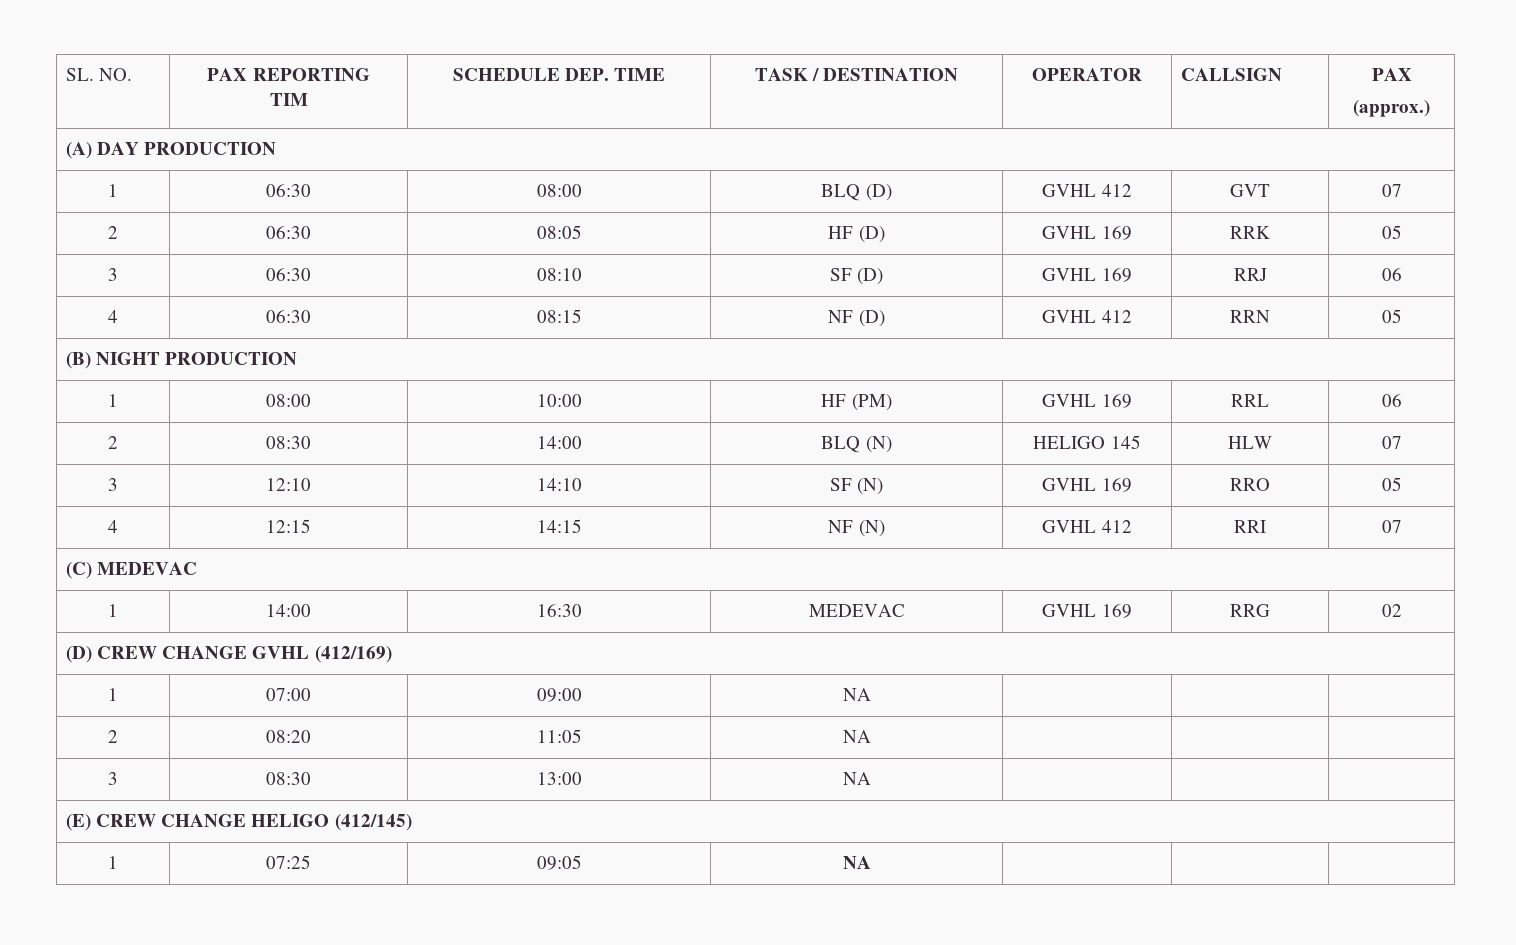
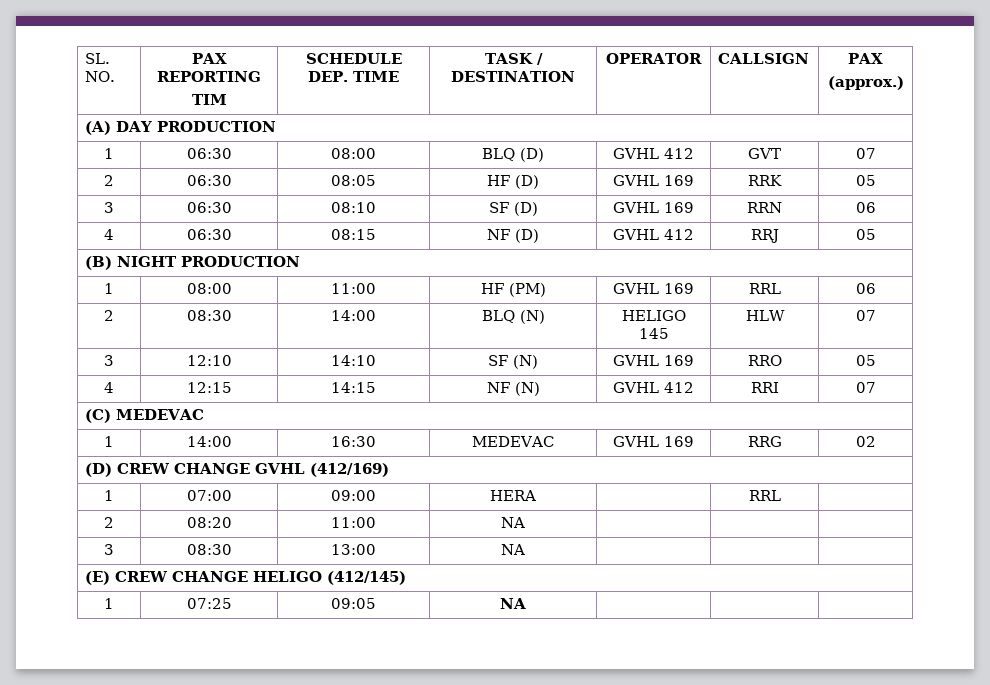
[1233,268,1267,281] RRJ -> [747,202,782,213] RRN
[1230,310,1270,323] RRN -> [750,229,779,243] RRJ
[536,394,582,407] 10:00 -> [331,283,376,294] 11:00
[842,688,871,701] NA | | -> [490,490,536,501] [748,490,781,501] HERA | | RRL
[536,729,582,743] 11:05 -> [331,517,376,528] 11:00

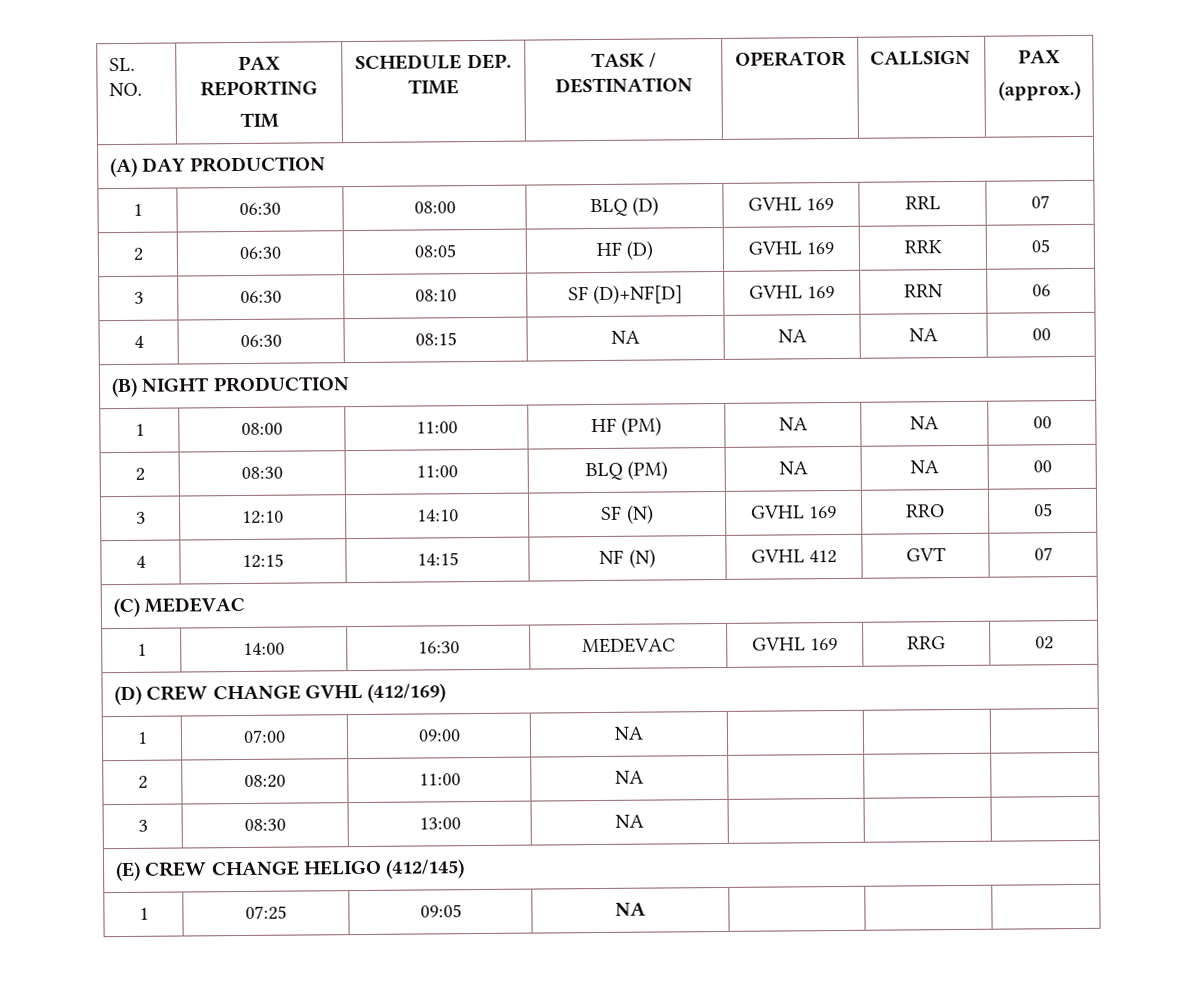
[664,148,694,159] [748,148,781,159] 412 | GVT -> [806,198,835,211] [904,196,941,210] 169 | RRL
[513,202,538,216] (D) -> [593,284,684,306] (D)+NF[D]
[487,229,539,243] [613,229,694,240] [750,229,779,243] [855,229,876,240] NF (D) | GVHL 412 | RRJ | 05 -> [611,330,640,344] [777,329,807,343] [909,328,938,342] [1031,328,1051,341] NA | NA | NA | 00
[613,283,694,294] [748,283,781,294] [855,283,876,294] GVHL 169 | RRL | 06 -> [778,417,808,431] [910,416,939,430] [1032,416,1052,429] NA | NA | 00
[331,310,376,321] [481,310,545,324] [621,310,686,321] [638,328,669,339] [745,310,785,321] [855,310,876,321] 14:00 | BLQ (N) | HELIGO 145 | HLW | 07 -> [415,465,458,478] [584,460,669,481] [778,461,808,475] [910,460,939,474] [1032,460,1052,473] 11:00 | BLQ (PM) | NA | NA | 00
[750,382,779,393] RRI -> [905,547,946,562] GVT
[490,490,536,501] [748,490,781,501] HERA | | RRL -> [614,726,644,740] NA | |

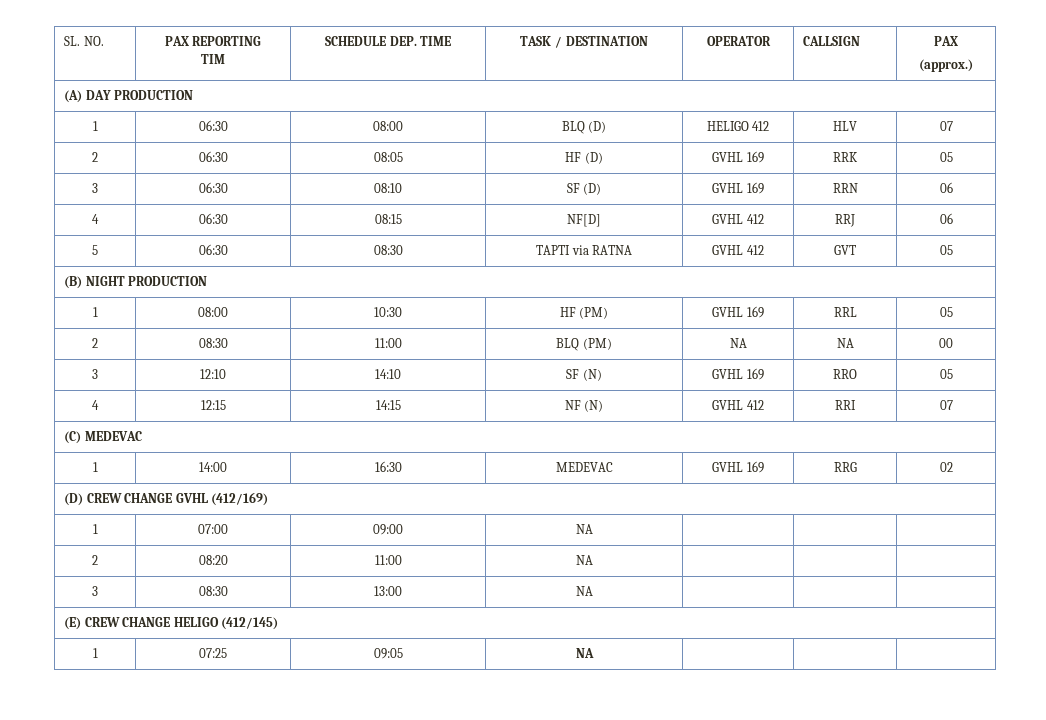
[747,197,835,211] [904,196,941,210] GVHL 169 | RRL -> [706,121,770,131] [833,121,857,131] HELIGO 412 | HLV
[593,284,684,306] (D)+NF[D] -> [583,183,602,195] (D)
[611,330,640,344] [777,329,807,343] [909,328,938,342] [1031,328,1051,341] NA | NA | NA | 00 -> [567,214,601,227] [712,214,764,224] [835,214,855,227] [939,213,953,224] [92,245,98,255] [198,244,228,255] [373,245,403,255] [535,245,633,255] [712,245,764,255] [834,245,856,255] [939,245,953,255] NF[D] | GVHL 412 | RRJ | 06 // 5 | 06:30 | 08:30 | TAPTI via RATNA | GVHL 412 | GVT | 05
[415,421,458,434] 11:00 -> [374,307,402,317] 10:30
[778,417,808,431] [910,416,939,430] [1032,416,1052,429] NA | NA | 00 -> [712,306,764,318] [833,307,857,317] [939,307,953,317] GVHL 169 | RRL | 05
[905,547,946,562] GVT -> [835,400,856,410] RRI

